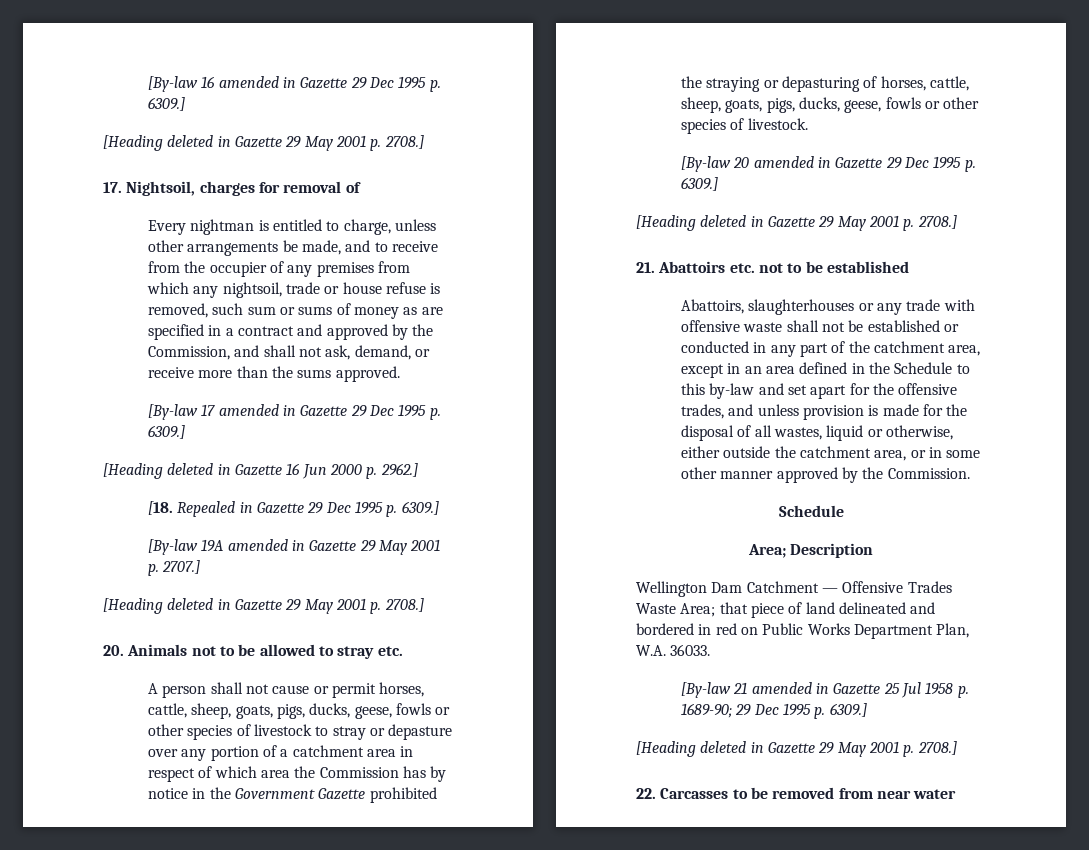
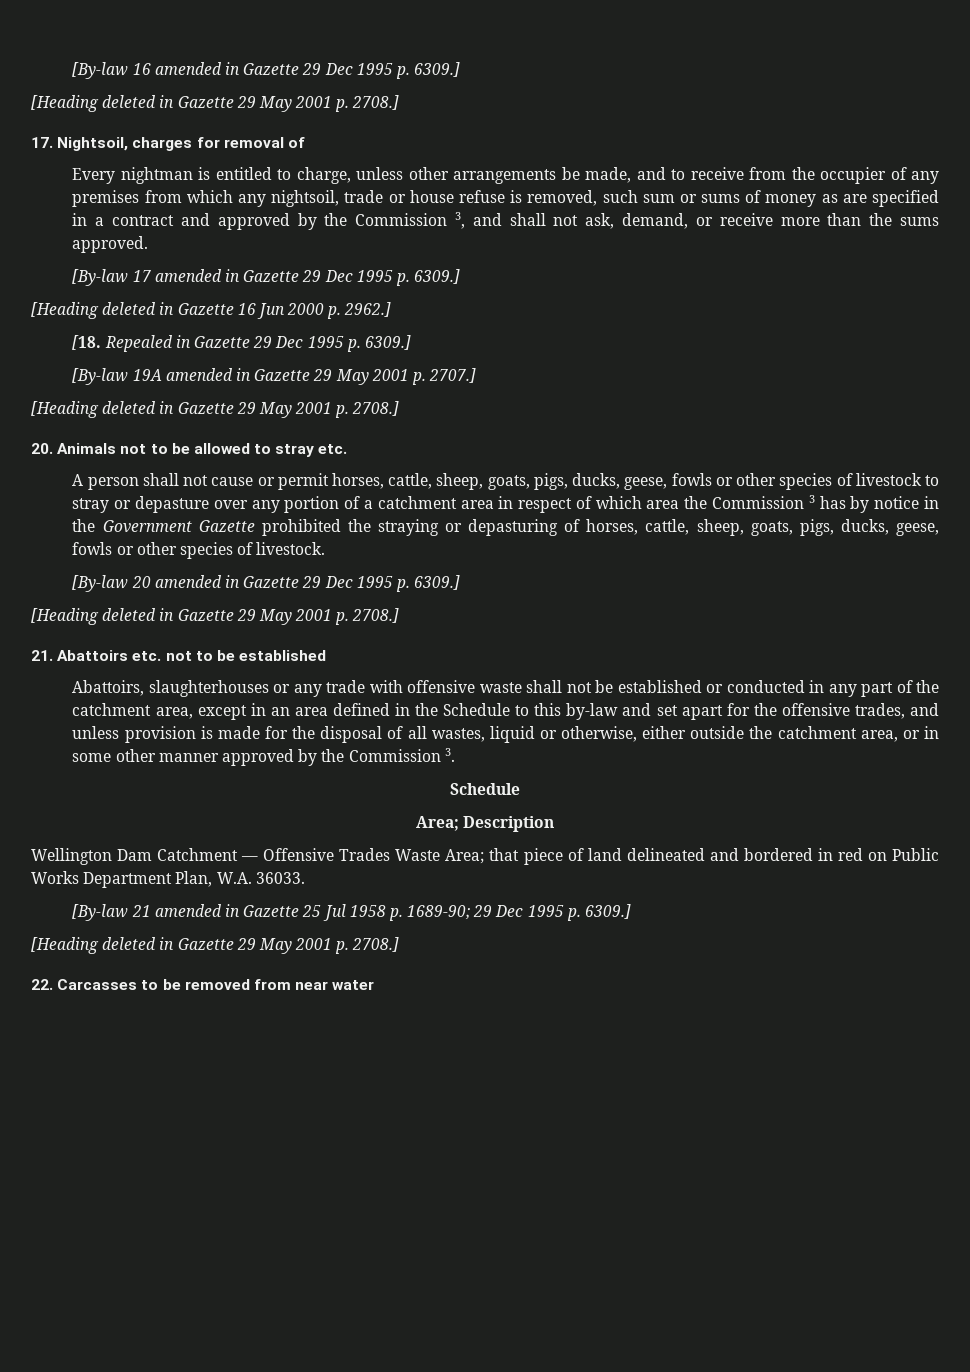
[147,346,230,360] Commission, -> [355,212,465,229] Commission 3,
(399, 772) none -> [808,495,815,503] 3
[887,468,970,479] Commission. -> [348,748,455,762] Commission 3.

